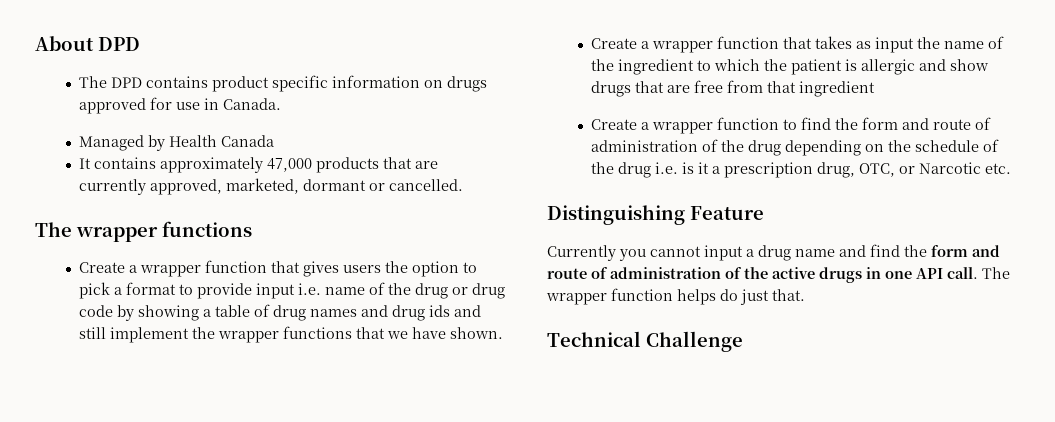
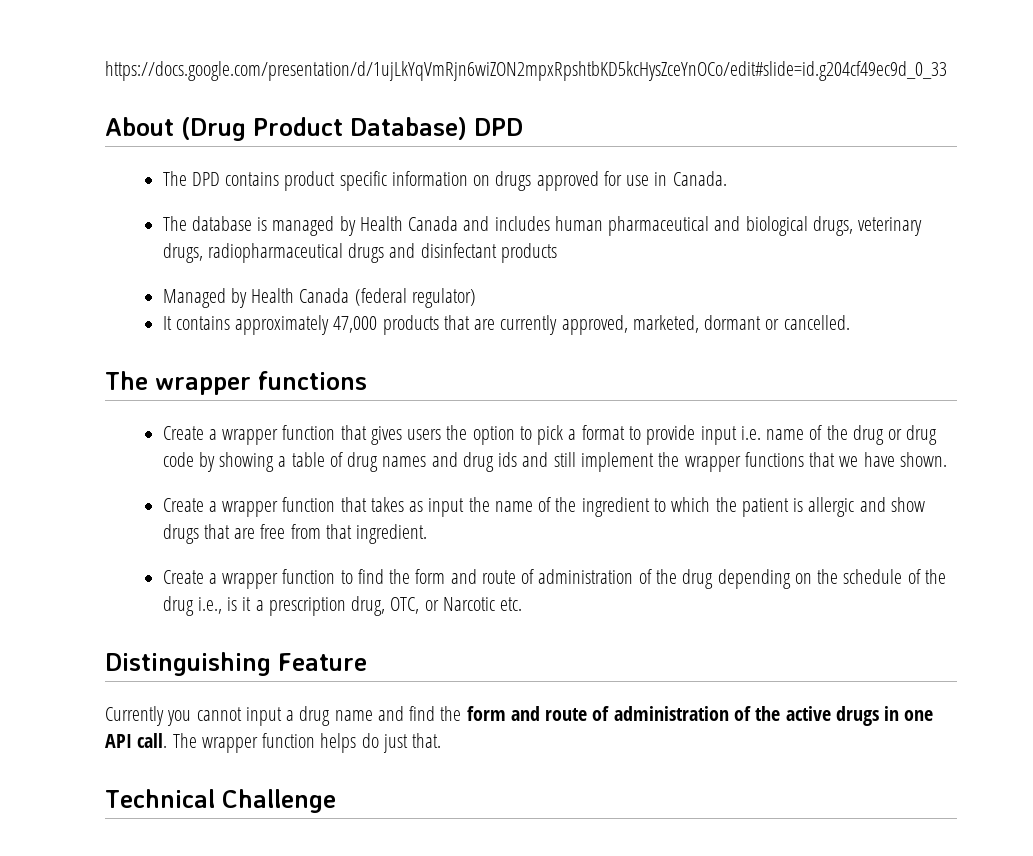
[35,36,94,51] About -> [105,61,947,81] [105,117,467,141] https://docs.google.com/presentation/d/1ujLkYqVmRjn6wiZON2mpxRpshtbKD5kcHysZceYnOCo/edit#slide=id.g204cf49ec9d_0_33 // About (Drug Product Database)
(282, 104) none -> [162,216,923,236] [162,243,557,263] // The database is managed by Health Canada and includes human pharmaceutical and biological drugs, veterinary drugs, radiopharmaceutical drugs and disinfectant products
(275, 141) none -> [354,288,476,308] (federal regulator)
[799,81,876,97] ingredient -> [356,524,428,544] ingredient.
[655,162,679,174] i.e. -> [197,597,222,614] i.e.,

